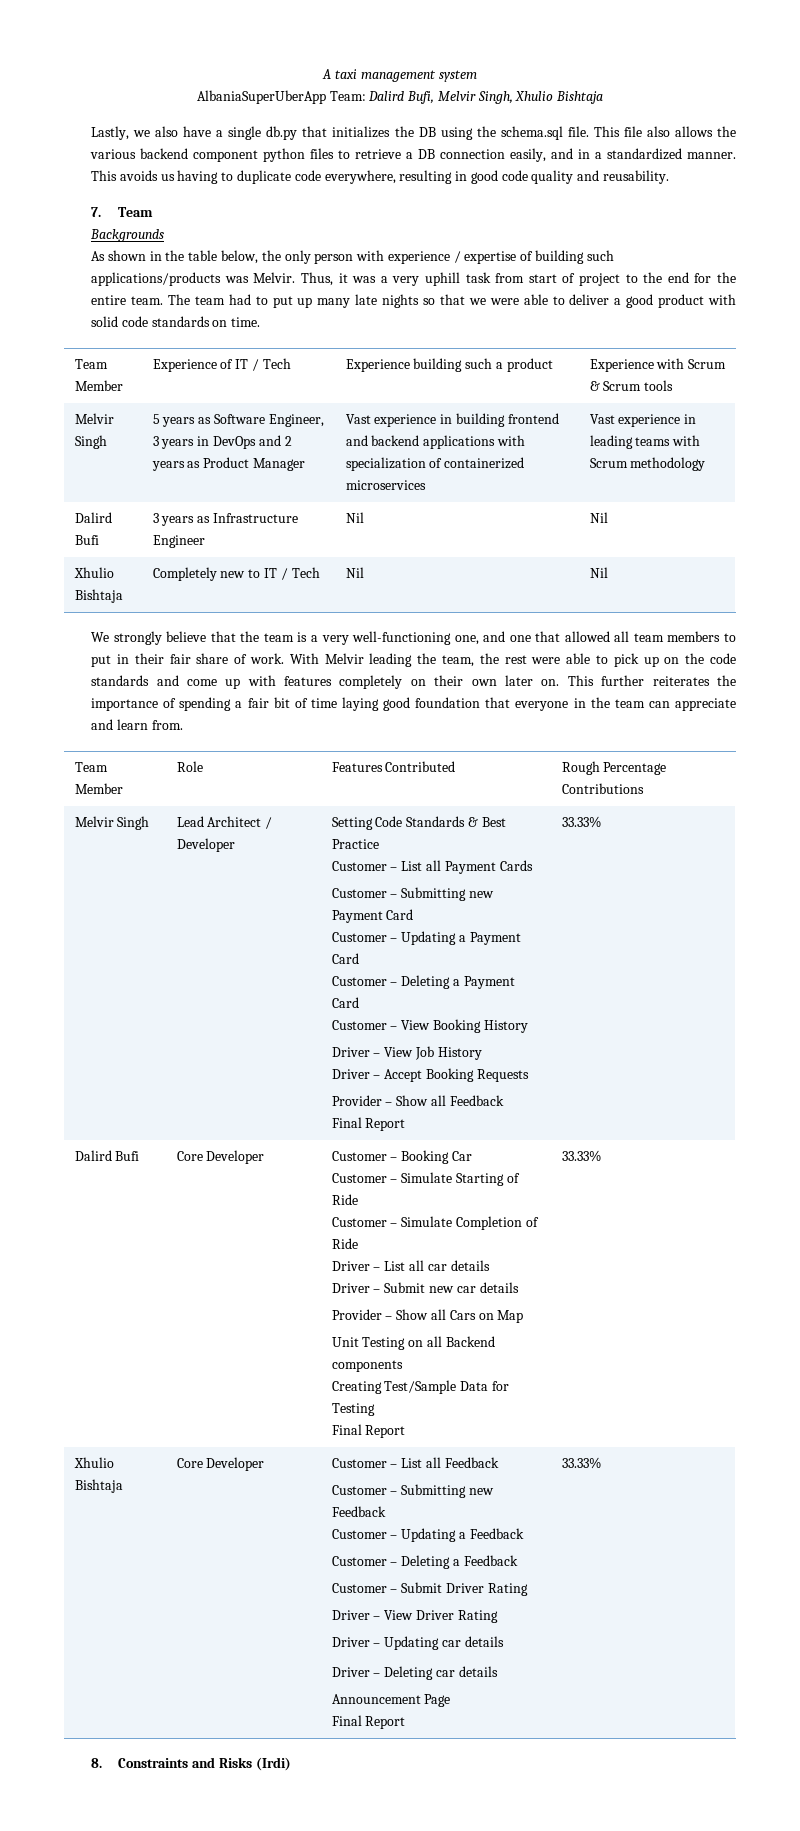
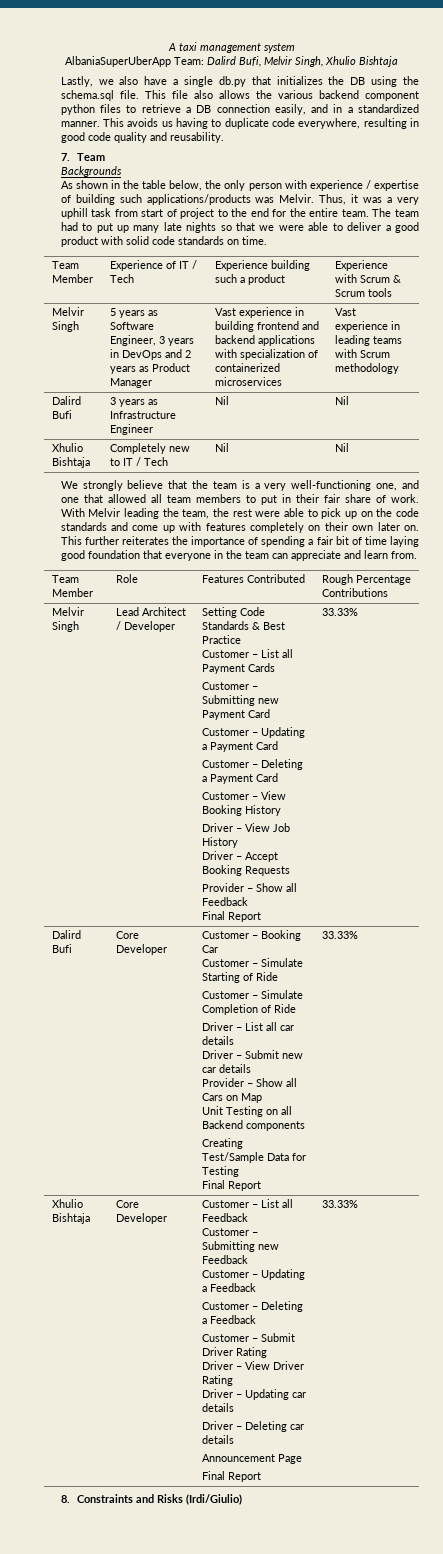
[255,1757,291,1771] (Irdi) -> [186,1494,243,1505] (Irdi/Giulio)

